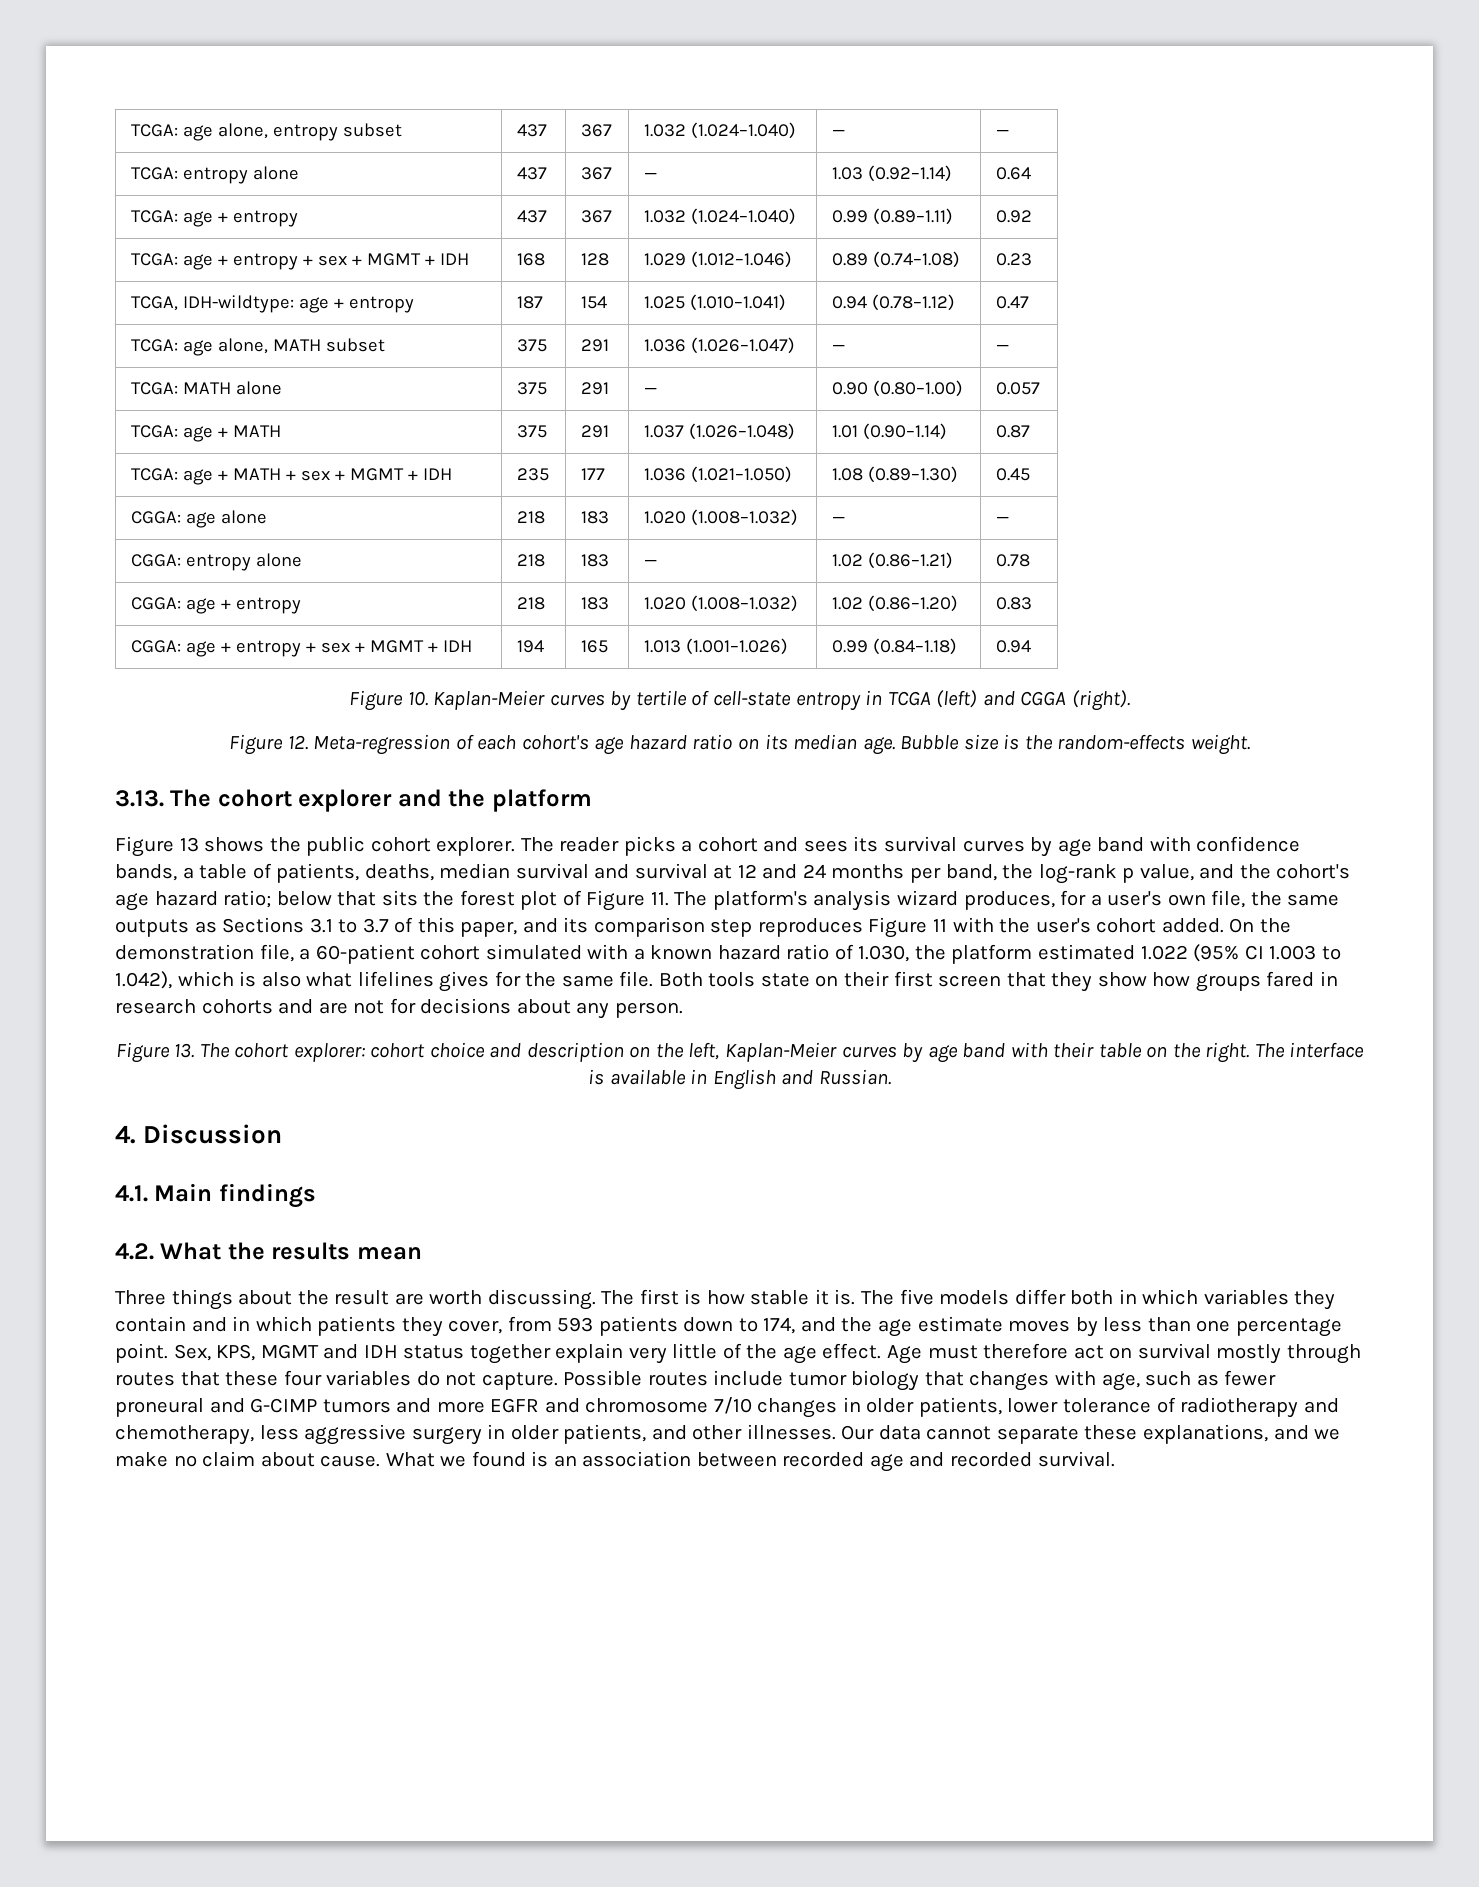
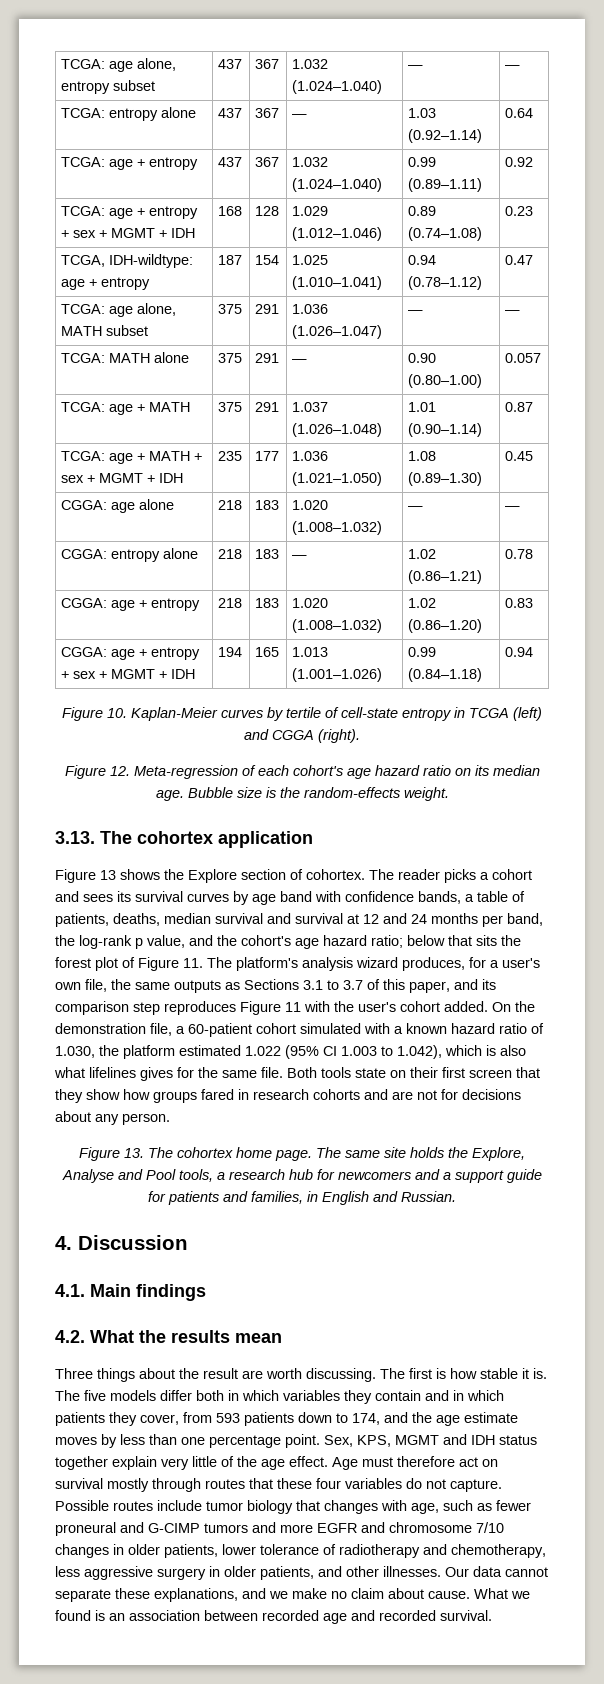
[217,789,592,812] cohort explorer and the platform -> [137,831,313,848] cohortex application
[306,836,516,856] public cohort explorer. -> [188,869,365,883] Explore section of cohortex.
[234,1042,1365,1063] [588,1069,686,1085] cohort explorer: cohort choice and description on the left, Kaplan-Meier curves by age band with their table on the right. The interface is available -> [177,1147,525,1161] [61,1169,542,1183] [148,1191,303,1205] cohortex home page. The same site holds the Explore, Analyse and Pool tools, a research hub for newcomers and a support guide for patients and families,

